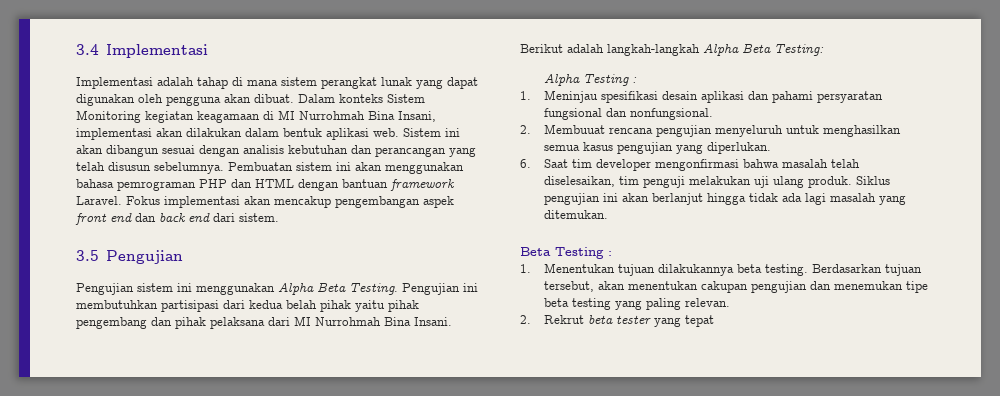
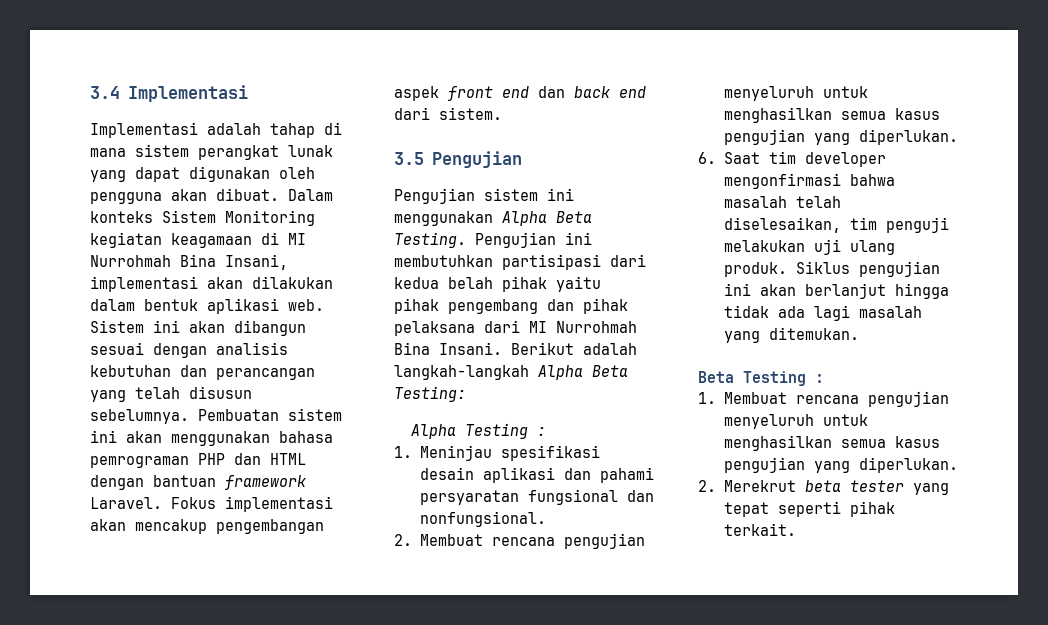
[543,124,605,134] Membuuat -> [419,534,483,546] Membuat
[543,263,922,276] [543,281,928,293] [543,298,730,310] [520,315,584,324] Menentukan tujuan dilakukannya beta testing. Berdasarkan tujuan tersebut, akan menentukan cakupan pengujian dan menemukan tipe beta testing yang paling relevan. // 2. Rekrut -> [723,391,949,407] [723,414,868,429] [723,435,940,451] [723,457,958,473] [698,480,796,492] Membuat rencana pengujian menyeluruh untuk menghasilkan semua kasus pengujian yang diperlukan. // 2. Merekrut
(714, 321) none -> [777,501,895,517] [723,523,796,536] seperti pihak terkait.

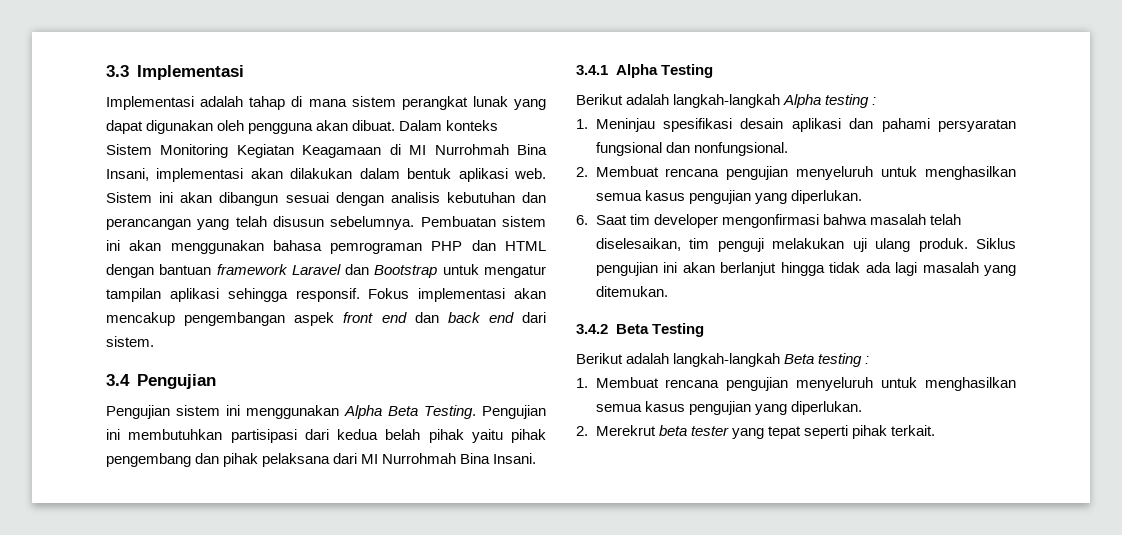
[90,86,120,99] 3.4 -> [106,65,129,77] 3.3
[90,232,252,248] kegiatan keagamaan -> [236,144,382,158] Kegiatan Keagamaan
[90,497,162,509] Laravel. -> [291,264,546,278] [106,288,360,302] Laravel dan Bootstrap untuk mengatur tampilan aplikasi sehingga responsif.
[394,152,424,165] 3.5 -> [106,374,130,386] 3.4
(502, 348) none -> [576,64,713,78] // 3.4.1 Alpha Testing //
[592,365,628,377] [394,386,466,402] [410,423,528,439] Beta Testing: // Alpha Testing -> [825,94,870,108] testing
(859, 333) none -> [576,324,608,334] 3.4.2
(806, 378) none -> [576,353,863,367] // Berikut adalah langkah-langkah Beta testing

